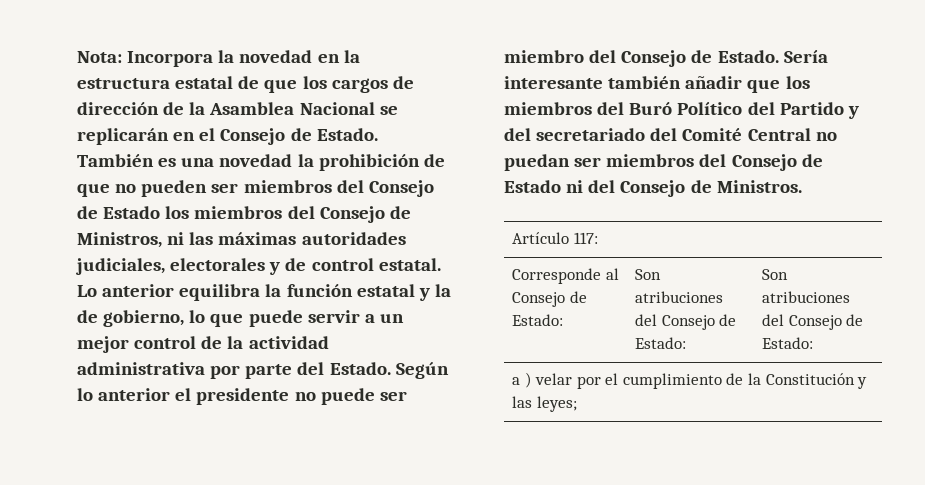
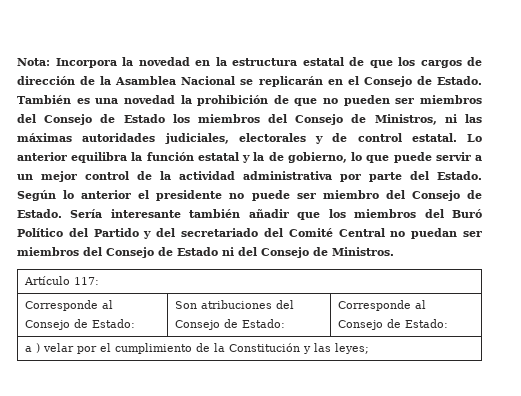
[761,269,788,280] [761,291,850,303] [761,314,784,326] Son atribuciones del -> [337,300,426,311] Corresponde al

